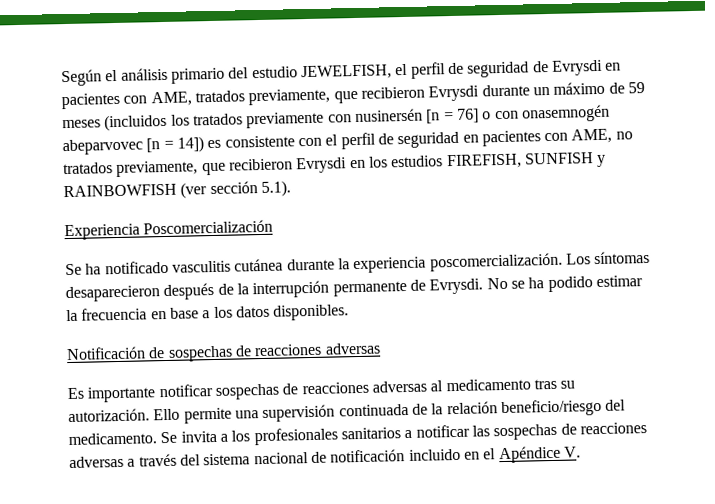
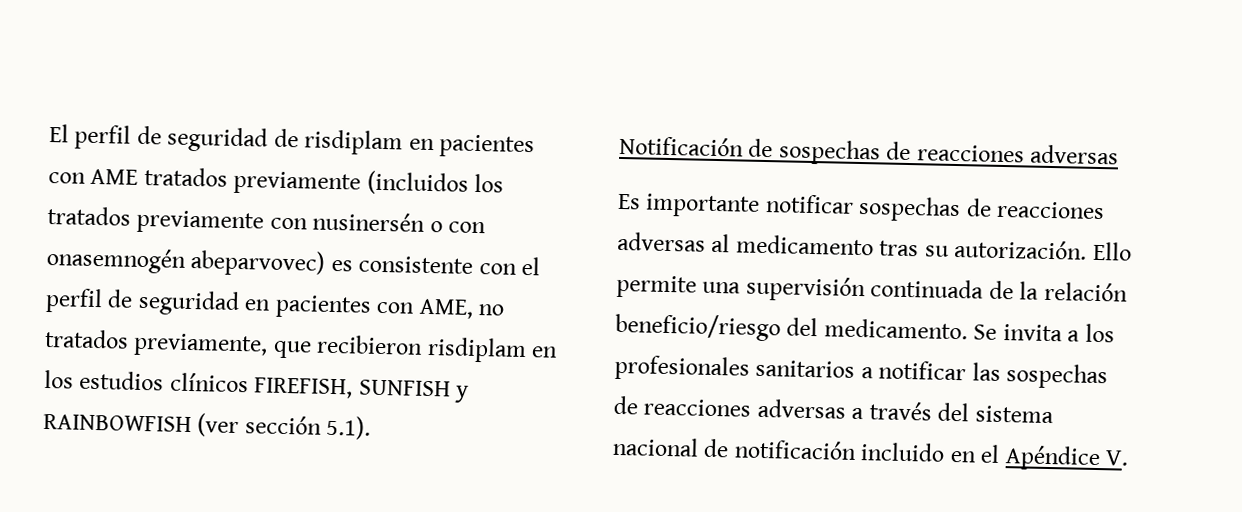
[61,63,409,87] Según el análisis primario del estudio JEWELFISH, el -> [49,124,69,143] El
[551,59,622,76] [61,81,645,110] [62,119,101,129] Evrysdi en pacientes con AME, tratados previamente, que recibieron Evrysdi durante un máximo de 59 meses -> [304,129,536,159] [48,166,362,196] risdiplam en pacientes con AME tratados previamente
[426,104,610,124] [62,136,204,156] [n = 76] o con onasemnogén abeparvovec [n = 14]) -> [429,220,487,234] [46,246,327,277] o con onasemnogén abeparvovec)
[296,157,348,174] Evrysdi -> [426,336,527,364] risdiplam
(444, 161) none -> [169,372,249,393] clínicos
[64,219,274,241] [65,250,651,276] [65,275,643,303] [66,304,350,322] // Experiencia Poscomercialización // Se ha notificado vasculitis cutánea durante la experiencia poscomercialización. Los síntomas desaparecieron después de la interrupción permanente de Evrysdi. No se ha podido estimar la frecuencia en base a los datos disponibles. -> (372, 427) none

